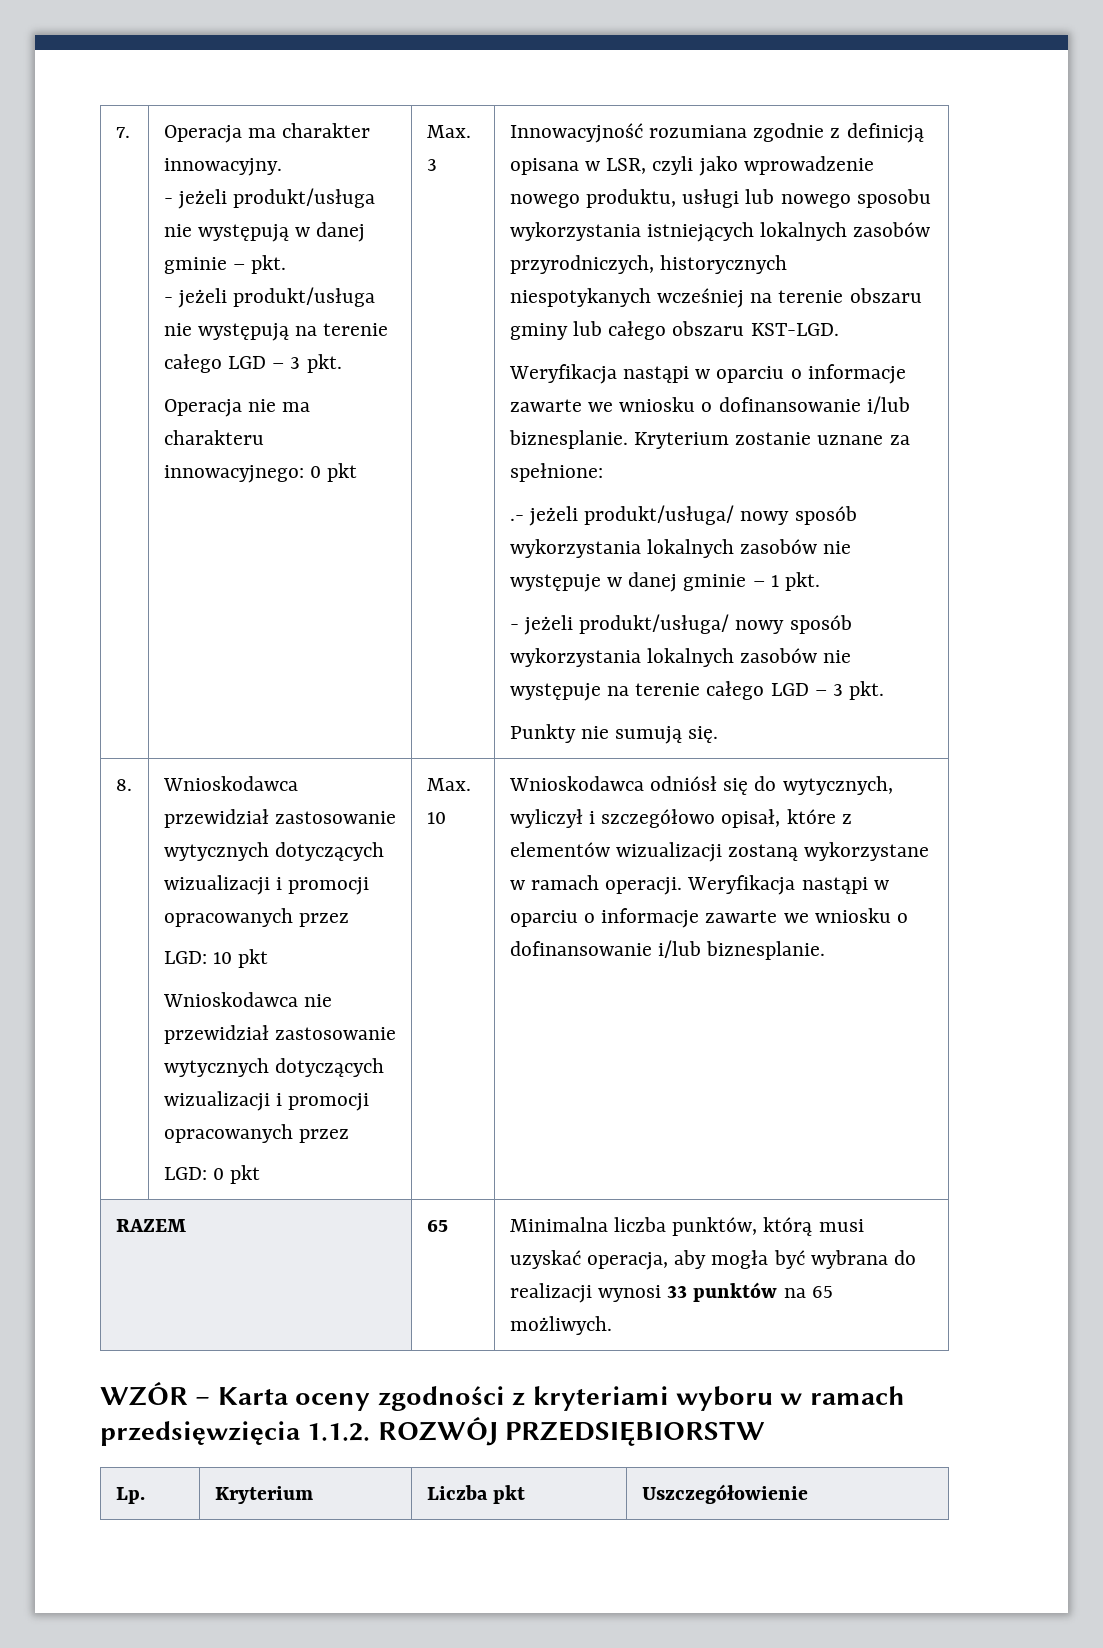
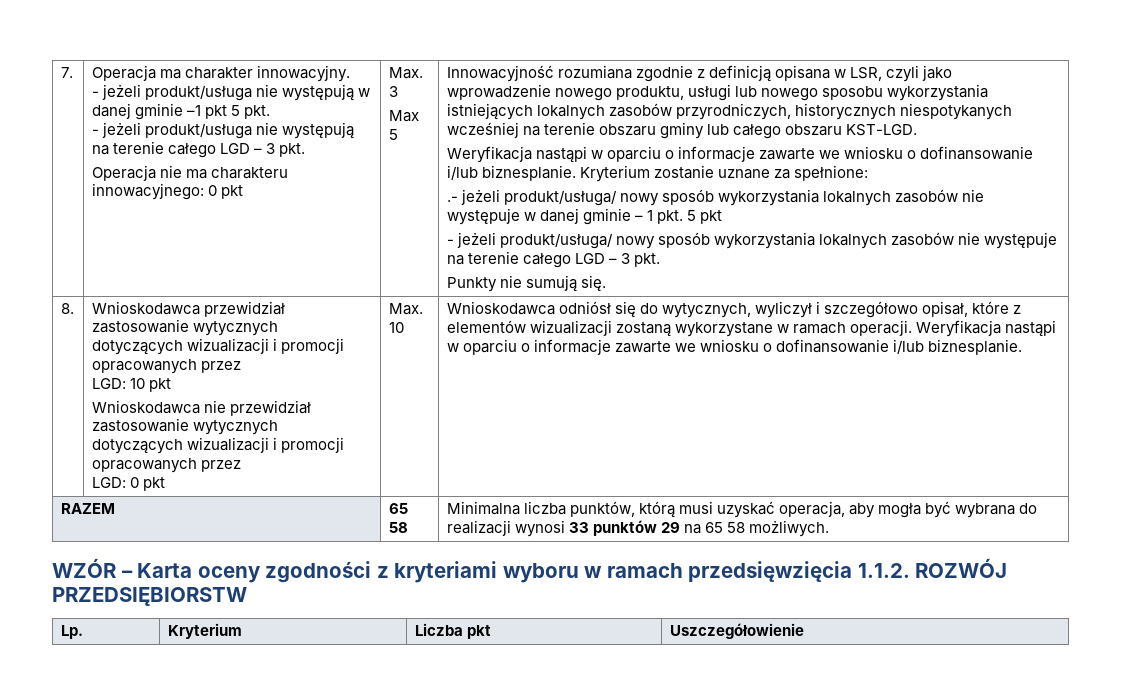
[232,264,245,270] – -> [186,105,240,119] –1 pkt 5
(437, 165) none -> [388,110,419,122] [388,129,398,140] // Max 5
(820, 581) none -> [687,210,723,224] 5 pkt
(448, 1225) none -> [388,522,408,533] 58
(778, 1292) none -> [660,522,680,533] 29
(833, 1292) none -> [727,522,746,533] 58

